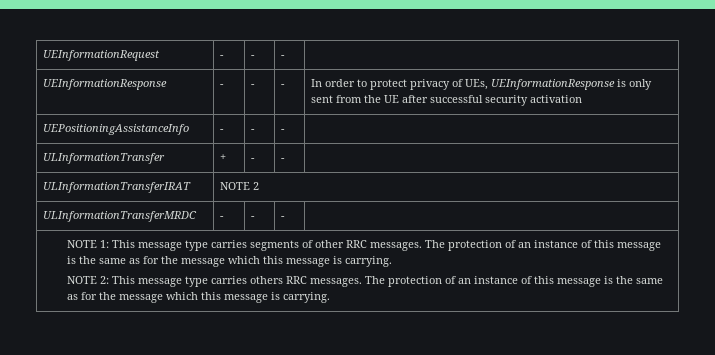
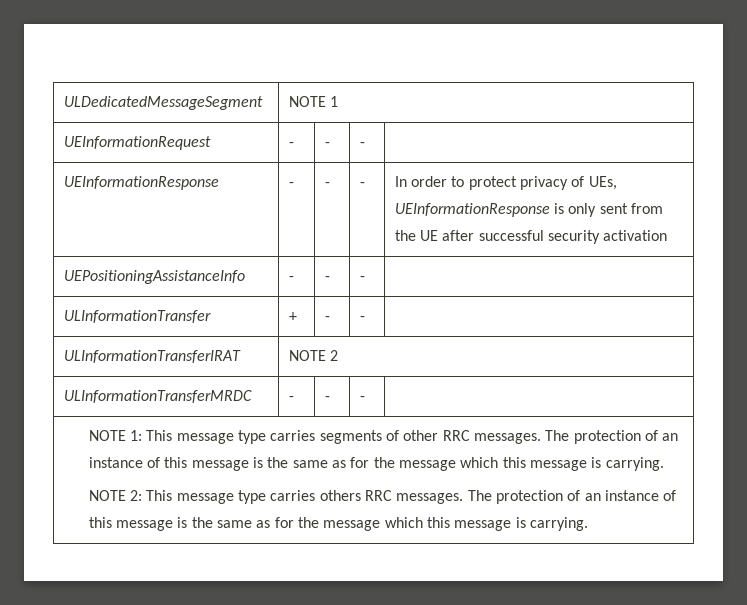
(42, 55) none -> [63,96,263,110] [288,96,339,107] ULDedicatedMessageSegment | NOTE 1 //

